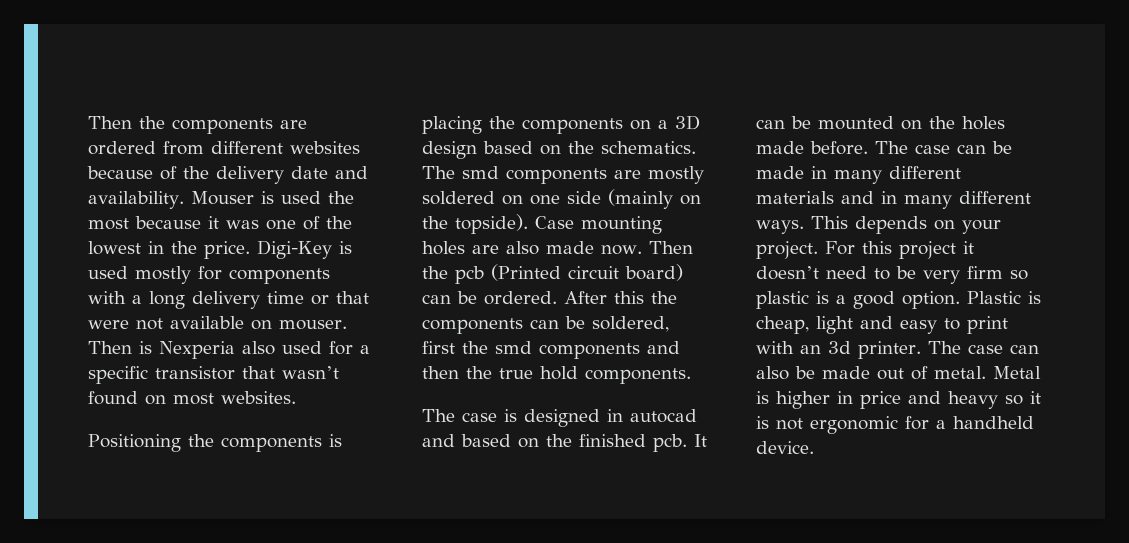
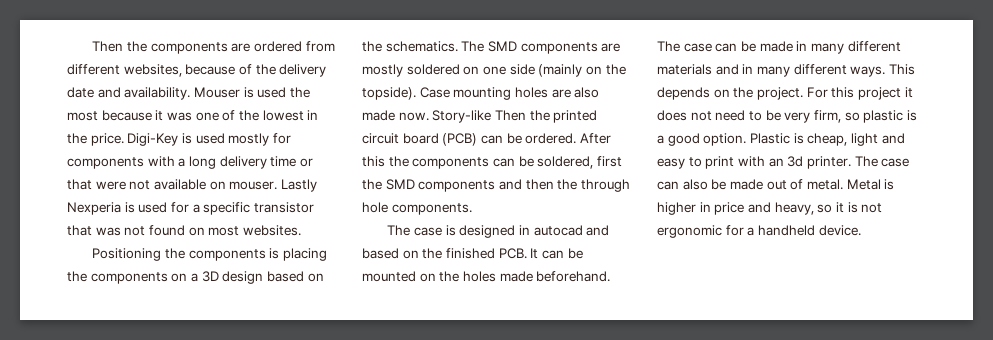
[290,141,360,154] websites -> [123,64,182,77] websites,
[88,341,275,359] Then is Nexperia also -> [280,179,317,192] [67,202,135,215] Lastly Nexperia is
[282,366,339,379] wasn’t -> [95,226,146,236] was not
[462,166,499,179] smd -> [487,41,517,52] SMD
[648,241,693,254] [422,264,683,284] Then the pcb (Printed circuit board) -> [432,110,598,123] [362,133,478,146] Story-like Then the printed circuit board (PCB)
[495,341,532,354] smd -> [385,179,415,190] SMD
[499,366,578,380] true hold -> [580,179,630,192] [362,202,388,213] through hole
[653,434,687,452] pcb. -> [498,248,527,259] PCB.
[810,141,868,155] before. -> [536,271,611,282] beforehand.
[962,220,1001,234] your -> [733,87,754,98] the
[756,266,819,280] doesn’t -> [657,110,712,121] does not
[967,266,1003,279] firm -> [813,110,841,123] firm,
[948,391,998,409] heavy -> [774,202,814,215] heavy,

